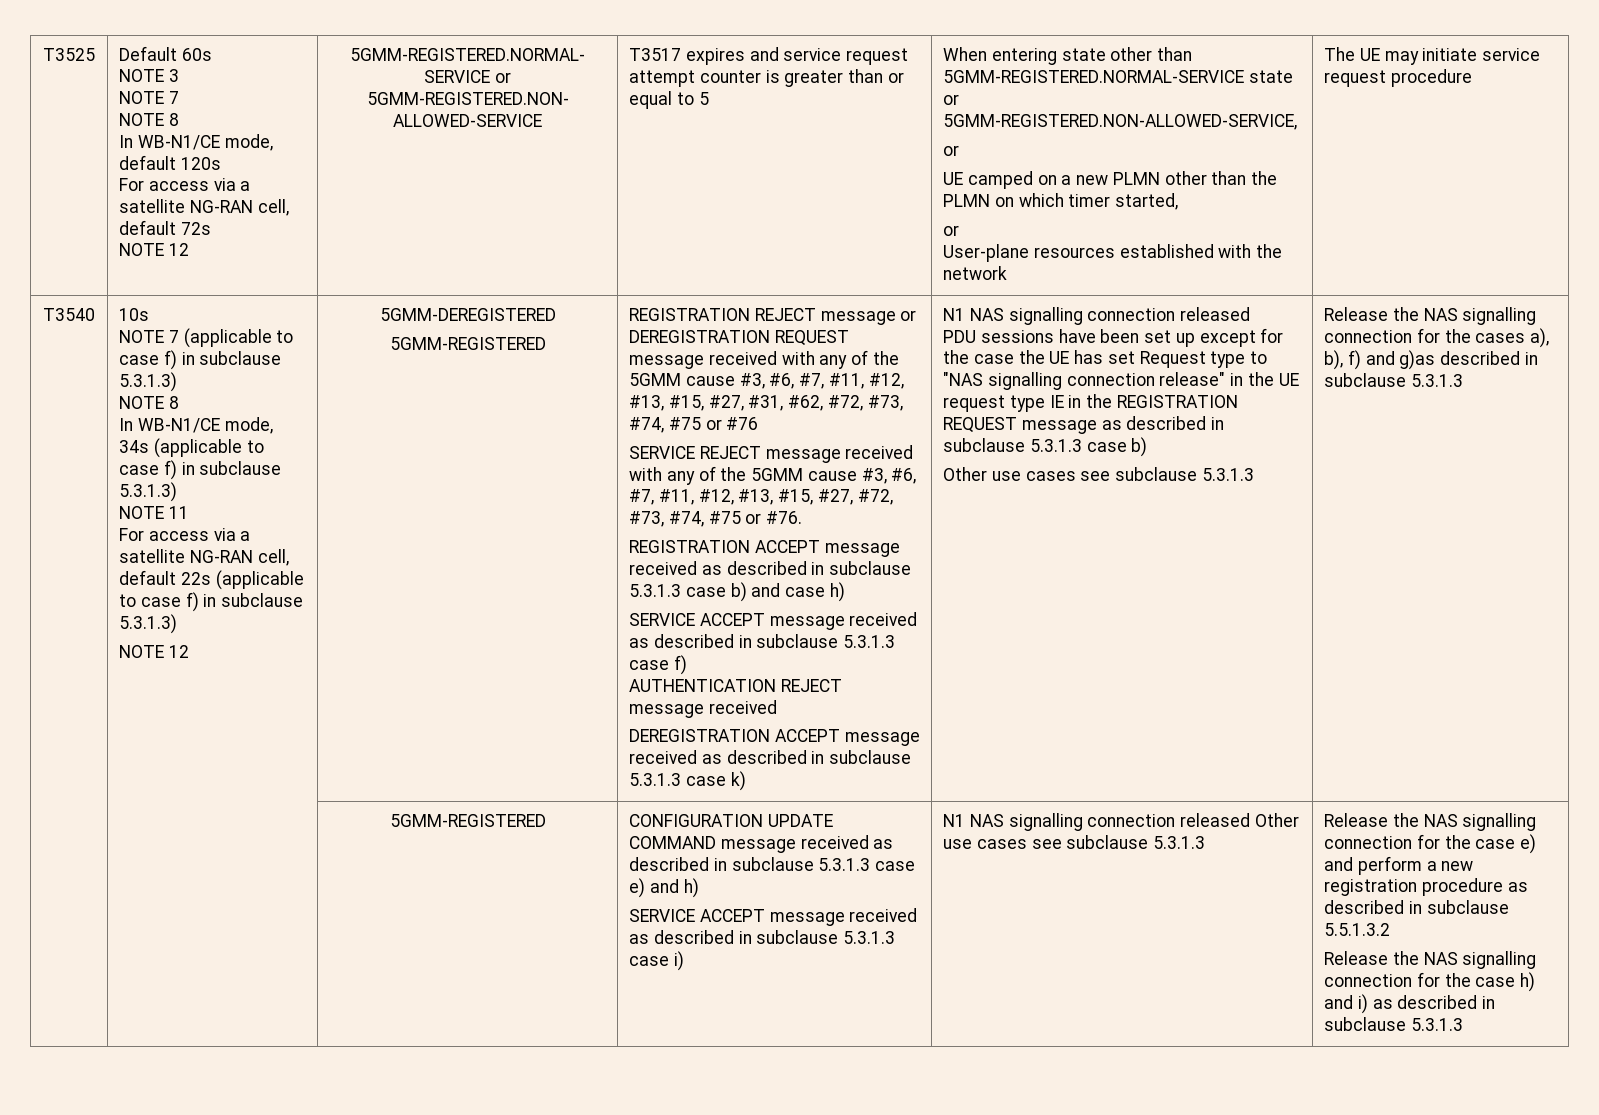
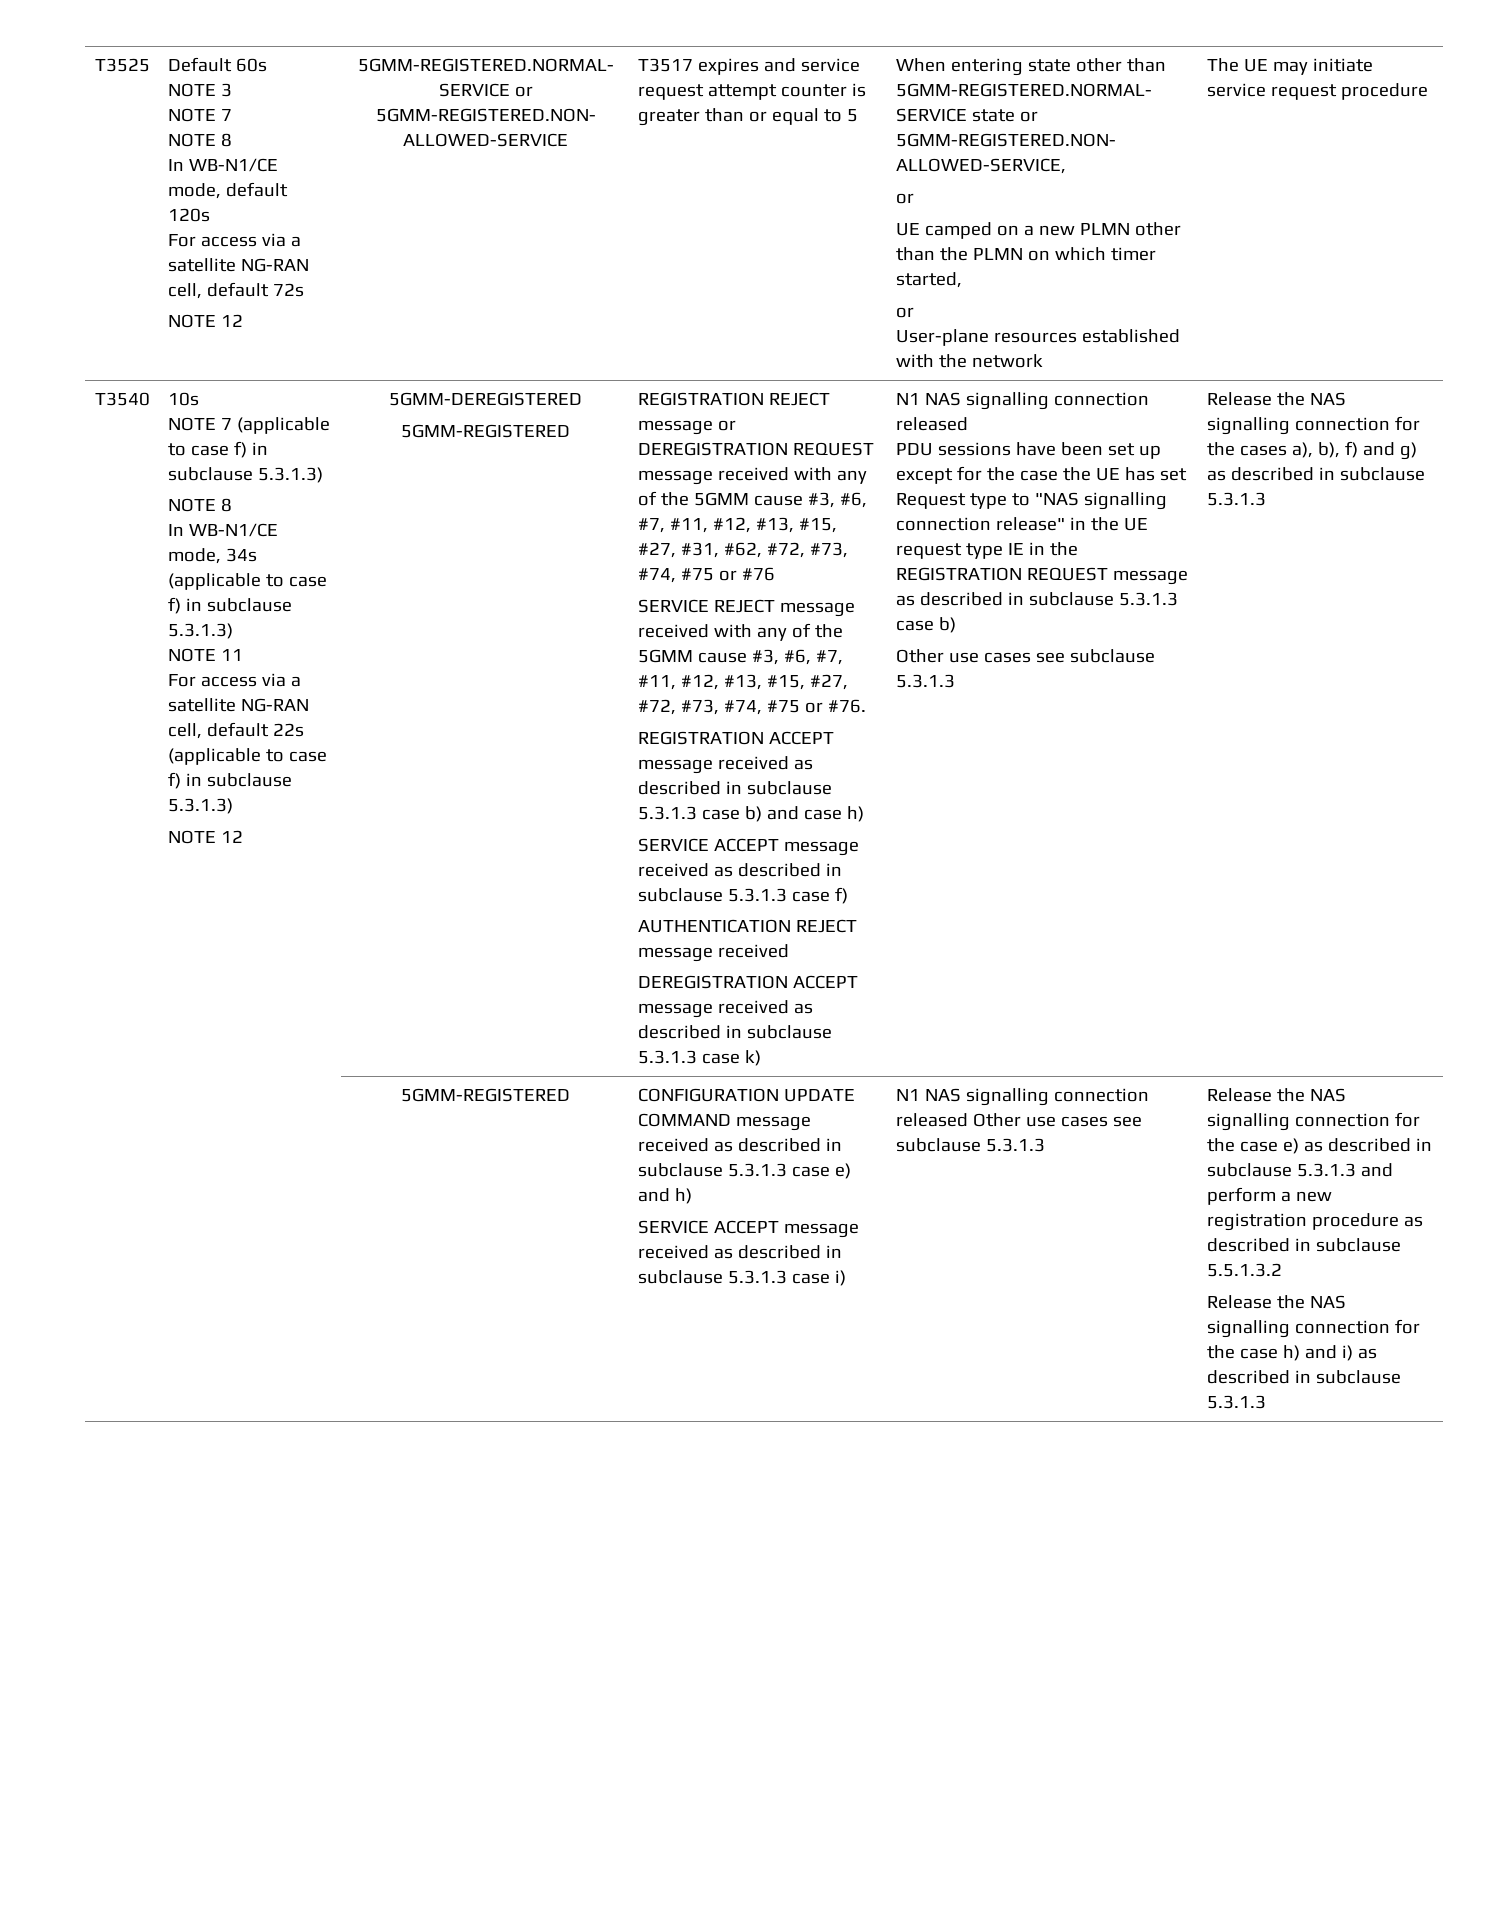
[1399,350,1436,370] g)as -> [1400,442,1418,460] [1207,470,1227,481] g) as
(1537, 844) none -> [1304,1138,1433,1152] [1207,1163,1357,1177] as described in subclause 5.3.1.3

